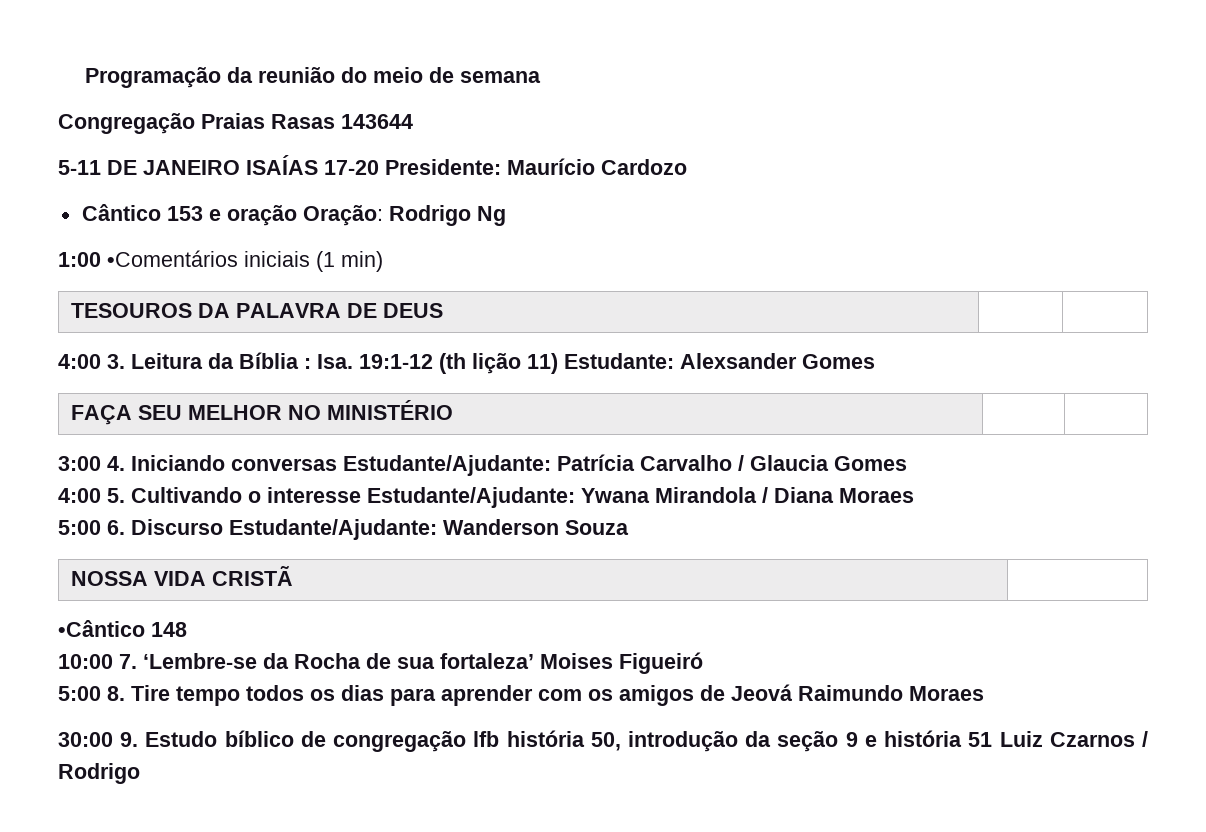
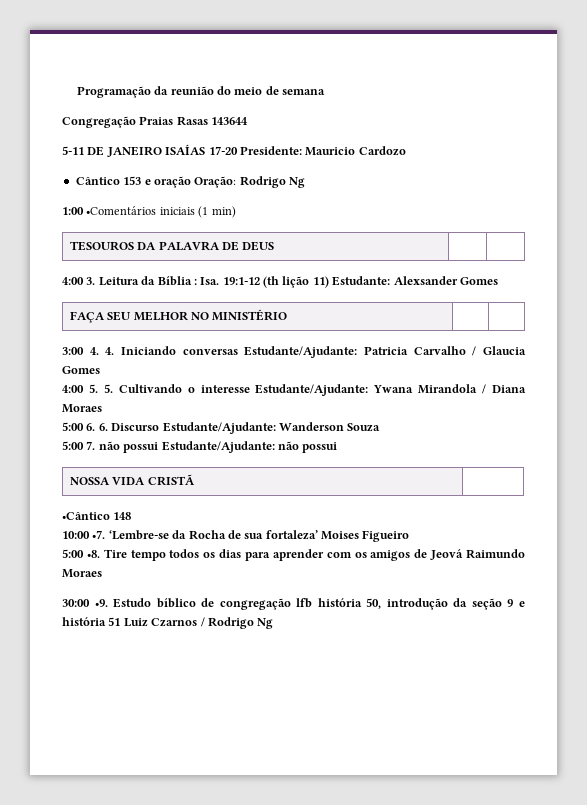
[507,158,595,175] Maurício -> [305,147,356,156] Mauricio
(125, 463) none -> [105,347,115,355] 4.
[557,454,635,471] Patrícia -> [364,346,409,355] Patricia
(125, 495) none -> [103,384,113,393] 5.
(125, 527) none -> [98,423,108,431] 6.
(629, 527) none -> [62,441,338,453] // 5:00 7. não possui Estudante/Ajudante: não possui
[119,654,137,669] 7. -> [92,530,106,539] •7.
[619,652,703,674] [58,686,125,701] Figueiró // 5:00 8. -> [362,530,410,542] [62,549,100,558] Figueiro // 5:00 •8.
[120,732,139,747] 9. -> [94,599,108,607] •9.
(140, 773) none -> [257,618,274,629] Ng

